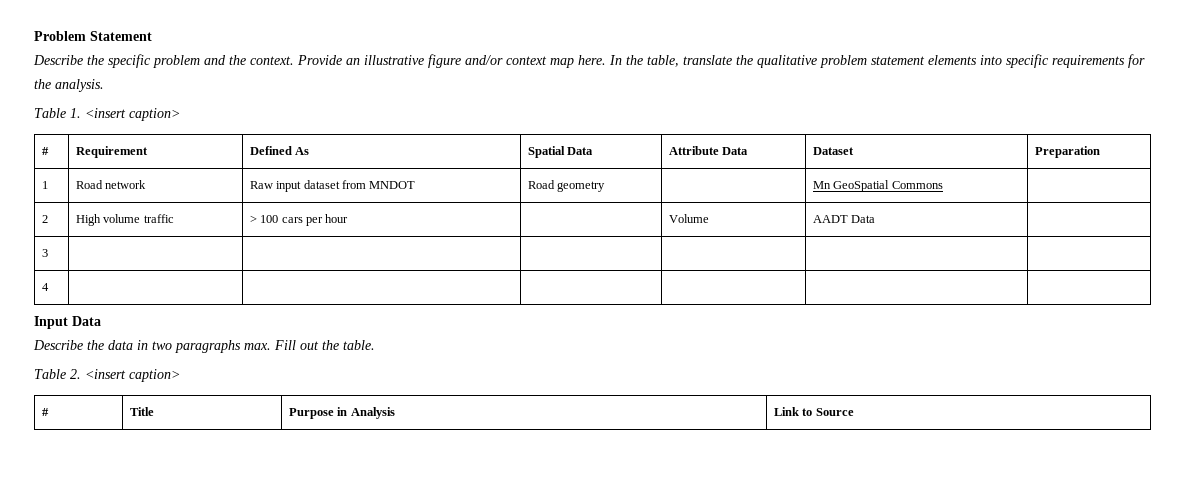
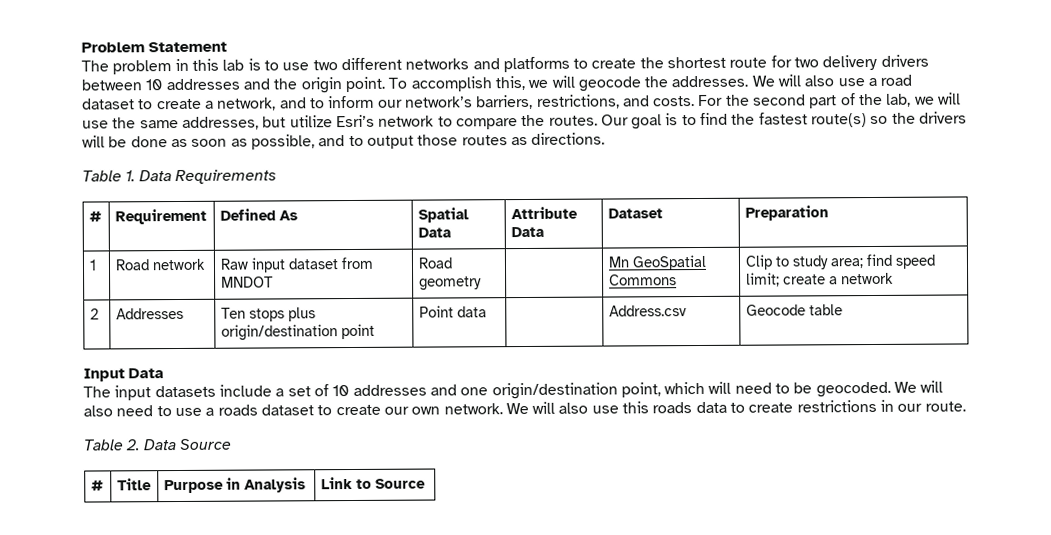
[33,54,1145,68] [34,79,104,92] Describe the specific problem and the context. Provide an illustrative figure and/or context map here. In the table, translate the qualitative problem statement elements into specific requirements for the analysis. -> [81,54,929,75] [81,74,913,94] [82,92,962,111] [82,111,968,130] [82,132,606,150] The problem in this lab is to use two different networks and platforms to create the shortest route for two delivery drivers between 10 addresses and the origin point. To accomplish this, we will geocode the addresses. We will also use a road dataset to create a network, and to inform our network’s barriers, restrictions, and costs. For the second part of the lab, we will use the same addresses, but utilize Esri’s network to compare the routes. Our goal is to find the fastest route(s) so the drivers will be done as soon as possible, and to output those routes as directions.
[85,108,180,121] <insert caption> -> [138,169,277,185] Data Requirements
[41,215,48,223] [75,214,174,226] [249,214,349,226] [668,214,709,223] [812,215,876,223] [41,249,48,257] [41,283,49,291] [34,316,101,329] [33,340,375,353] // 2 | High volume traffic | > 100 cars per hour | | Volume | AADT Data | // 3 | | | | | | // 4 | | | | | | // Input Data // Describe the data in two paragraphs max. Fill out the table. -> [744,253,936,270] [745,272,894,287] [89,308,99,320] [115,307,184,320] [220,307,316,322] [220,323,375,341] [418,305,487,318] [608,305,687,317] [745,304,843,316] [83,368,165,382] [83,380,944,401] [83,399,966,417] Clip to study area; find speed limit; create a network // 2 | Addresses | Ten stops plus origin/destination point | Point data | | Address.csv | Geocode table // Input Data // The input datasets include a set of 10 addresses and one origin/destination point, which will need to be geocoded. We will also need to use a roads dataset to create our own network. We will also use this roads data to create restrictions in our route.
[85,369,180,382] <insert caption> -> [142,438,232,451] Data Source

